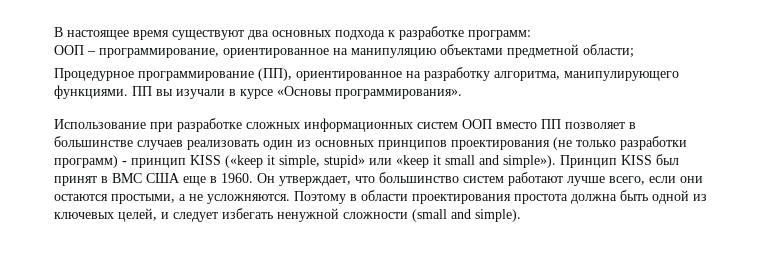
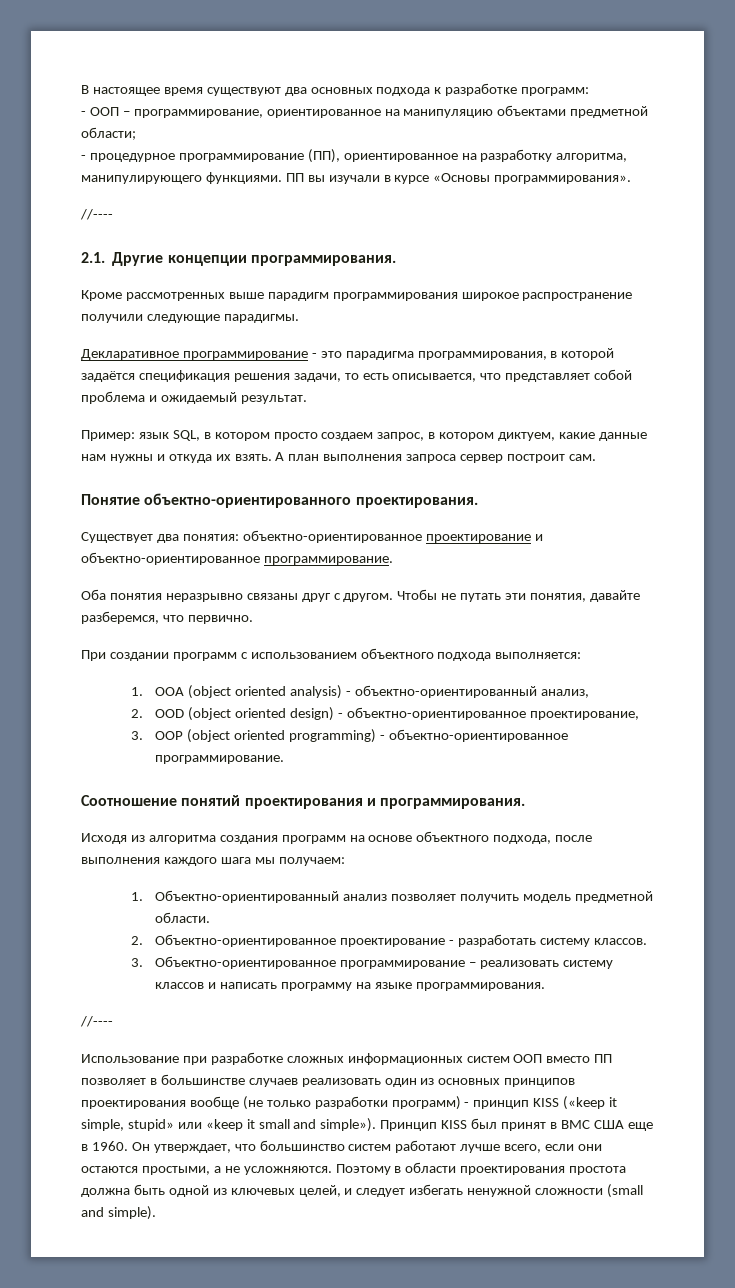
(531, 35) none -> [81,111,86,116] -
[54,68,134,81] Процедурное -> [81,153,175,162] - процедурное
(462, 94) none -> [80,209,113,220] [81,252,396,266] [81,290,633,301] [81,314,299,323] [81,348,615,360] [81,369,633,382] [81,391,307,404] [81,430,647,441] [81,452,596,463] [81,493,478,508] [81,530,543,543] [81,552,393,565] [81,589,640,602] [81,611,253,624] [81,648,582,661] [130,685,589,699] [130,707,639,721] [130,729,568,743] [155,755,285,764] [81,795,526,809] [81,831,593,844] [81,857,345,866] [130,890,653,903] [155,912,211,923] [130,934,647,947] [130,956,613,969] [155,982,545,991] [80,1016,113,1027] // //---- // 2.1. Другие концепции программирования. // Кроме рассмотренных выше парадигм программирования широкое распространение получили следующие парадигмы. // Декларативное программирование - это парадигма программирования, в которой задаётся спецификация решения задачи, то есть описывается, что представляет собой проблема и ожидаемый результат. // Пример: язык SQL, в котором просто создаем запрос, в котором диктуем, какие данные нам нужны и откуда их взять. А план выполнения запроса сервер построит сам. // Понятие объектно-ориентированного проектирования. // Существует два понятия: объектно-ориентированное проектирование и объектно-ориентированное программирование. // Оба понятия неразрывно связаны друг с другом. Чтобы не путать эти понятия, давайте разберемся, что первично. // При создании программ с использованием объектного подхода выполняется: // 1. OOA (object oriented analysis) - объектно-ориентированный анализ, // 2. OOD (object oriented design) - объектно-ориентированное проектирование, // 3. OOP (object oriented programming) - объектно-ориентированное программирование. // Соотношение понятий проектирования и программирования. // Исходя из алгоритма создания программ на основе объектного подхода, после выполнения каждого шага мы получаем: // 1. Объектно-ориентированный анализ позволяет получить модель предметной области. // 2. Объектно-ориентированное проектирование - разработать систему классов. // 3. Объектно-ориентированное программирование – реализовать систему классов и написать программу на языке программирования. // //----
(550, 145) none -> [189,1096,239,1109] вообще

